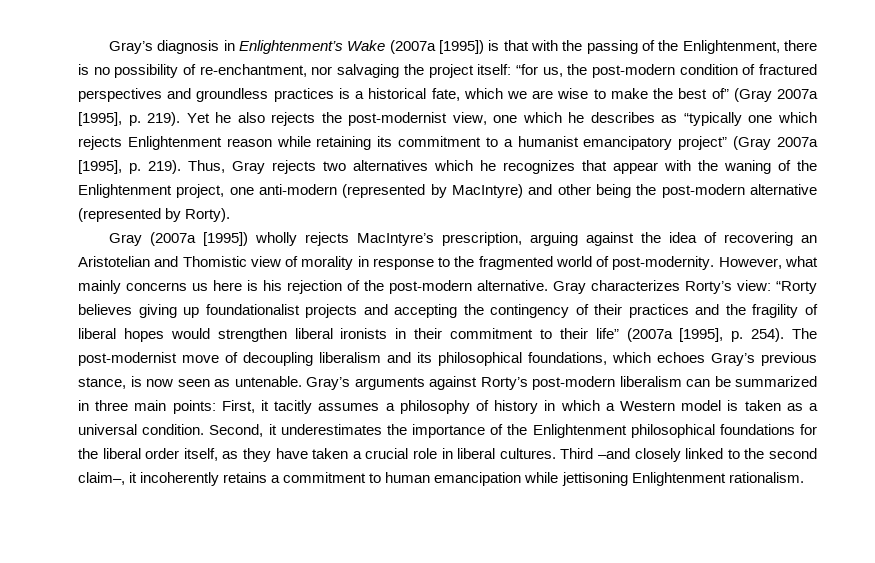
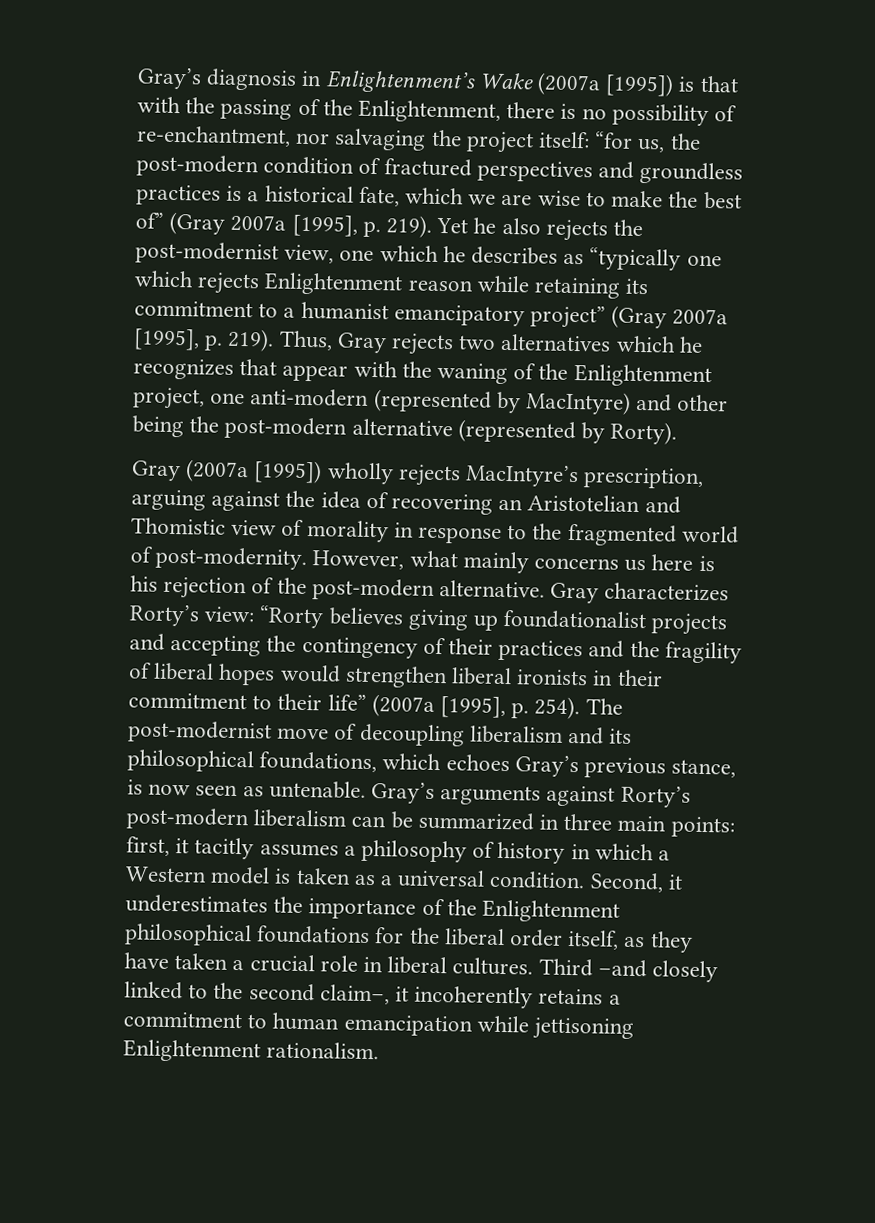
[221,400,255,413] First, -> [126,836,170,857] first,

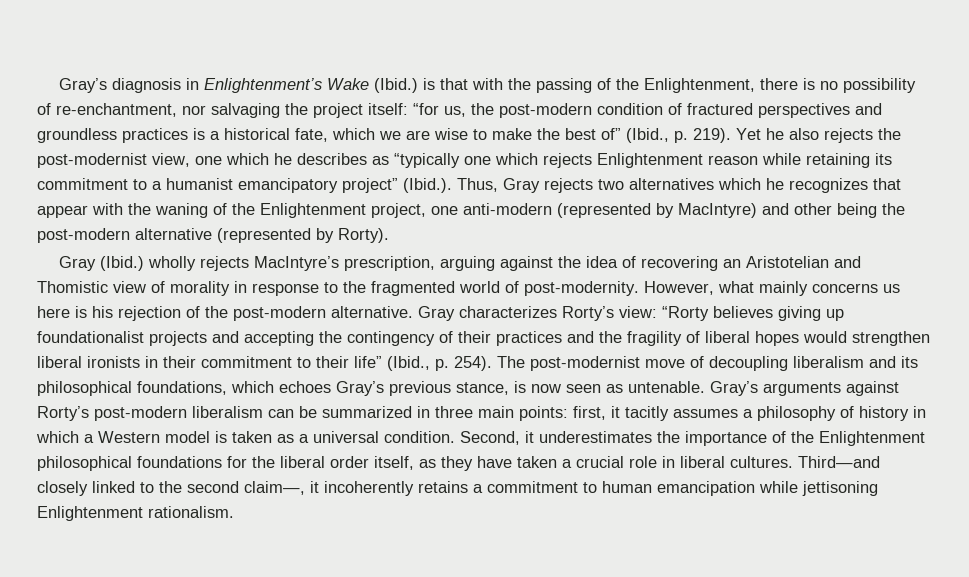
[537,72,675,97] (2007a [1995]) -> [373,78,418,93] (Ibid.)
[169,211,358,237] (Gray 2007a [1995], -> [626,128,669,143] (Ibid.,
[611,305,729,329] [133,328,275,352] (Gray 2007a [1995], p. 219). -> [403,178,452,193] (Ibid.).
[185,459,323,484] (2007a [1995]) -> [99,256,144,271] (Ibid.)
[371,694,507,719] (2007a [1995], -> [387,356,430,371] (Ibid.,
[538,958,647,978] Third –and -> [798,456,880,468] Third—and
[319,984,390,1005] claim–, -> [244,481,305,495] claim—,

